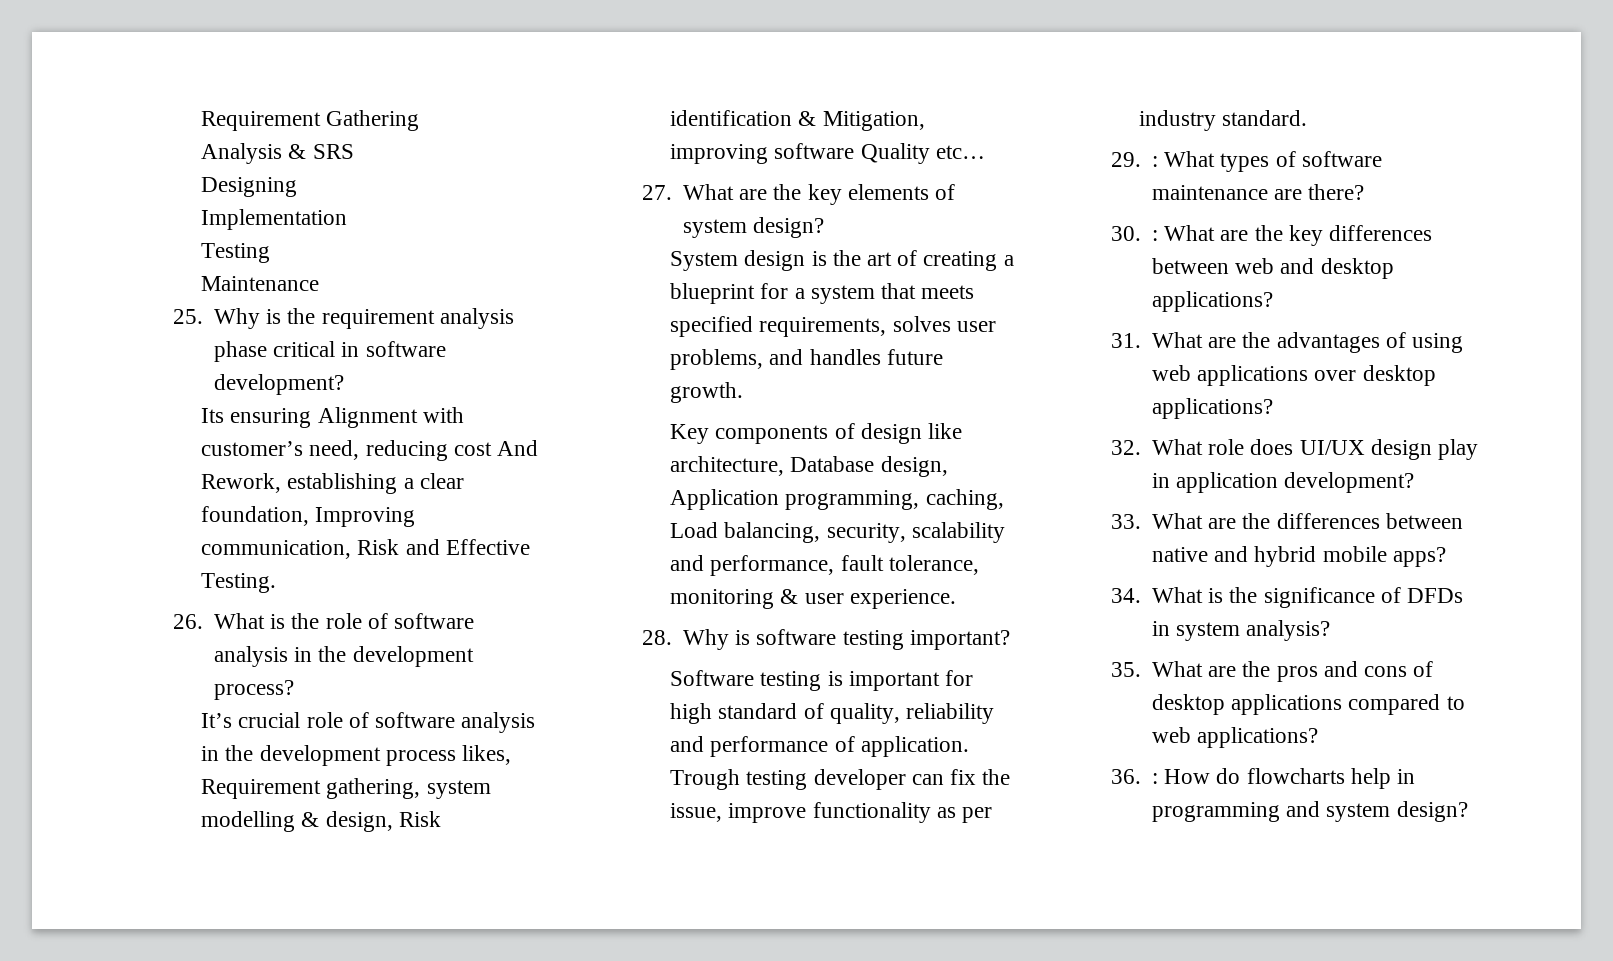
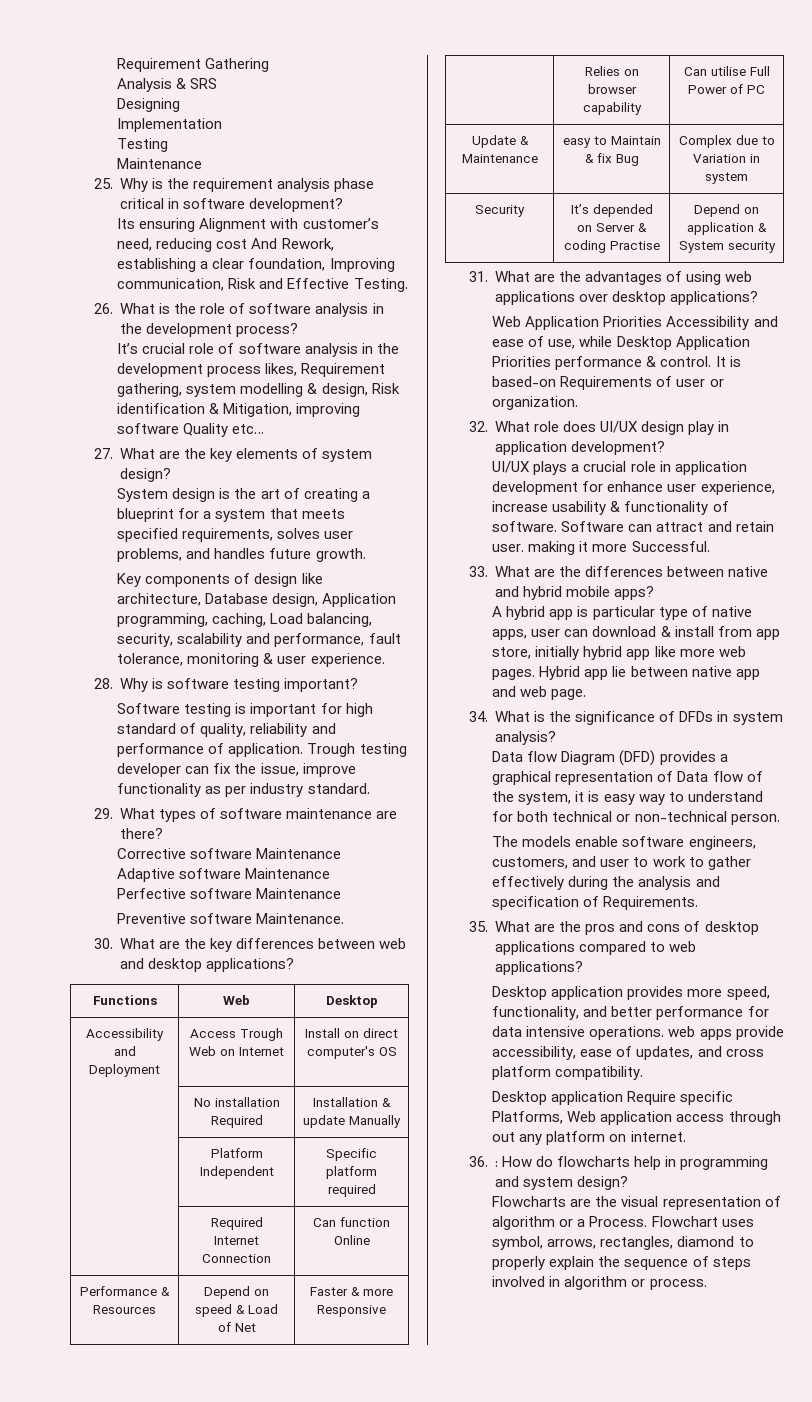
[1152,156,1159,167] : -> (113, 813) none
(1365, 192) none -> [117,848,342,859] [117,868,331,882] [117,888,342,899] [117,913,345,924] // Corrective software Maintenance // Adaptive software Maintenance // Perfective software Maintenance // Preventive software Maintenance.
[1152,230,1159,241] : -> (113, 943) none
(1274, 301) none -> [92,995,157,1005] [223,995,250,1005] [325,995,378,1008] [86,1028,164,1041] [113,1046,136,1056] [89,1064,160,1077] [190,1028,283,1041] [189,1046,284,1056] [305,1028,398,1038] [306,1046,397,1059] [193,1097,280,1107] [210,1115,263,1128] [313,1097,391,1107] [303,1115,401,1128] [210,1148,263,1158] [199,1166,274,1179] [326,1148,377,1161] [326,1166,377,1179] [327,1184,376,1197] [210,1217,263,1230] [214,1236,259,1245] [202,1254,271,1263] [313,1217,390,1227] [333,1235,370,1245] [80,1286,170,1296] [93,1305,156,1314] [204,1286,269,1299] [195,1304,278,1317] [217,1322,256,1332] [310,1287,393,1296] [317,1305,386,1317] [584,66,639,76] [587,84,637,94] [582,102,642,115] [683,66,770,76] [688,84,765,94] [471,135,529,148] [461,154,538,163] [562,136,661,148] [584,153,639,166] [678,135,775,148] [693,154,760,163] [705,172,748,184] [475,205,525,217] [570,204,653,217] [577,223,647,232] [563,240,660,253] [694,204,759,217] [687,222,767,235] [678,241,776,253] // Functions | Web | Desktop // Accessibility and Deployment | Access Trough Web on Internet | Install on direct computer's OS // | No installation Required | Installation & update Manually // | Platform Independent | Specific platform required // | Required Internet Connection | Can function Online // Performance & Resources | Depend on speed & Load of Net | Faster & more Responsive // | Relies on browser capability | Can utilise Full Power of PC // Update & Maintenance | easy to Maintain & fix Bug | Complex due to Variation in system // Security | It’s depended on Server & coding Practise | Depend on application & System security
(1274, 408) none -> [492,316,778,330] [492,336,750,350] [492,356,741,370] [492,376,724,390] [492,396,579,410] // Web Application Priorities Accessibility and ease of use, while Desktop Application Priorities performance & control. It is based-on Requirements of user or organization.
(1415, 482) none -> [492,461,747,475] [492,481,775,495] [492,501,729,515] [492,521,774,532] [492,541,710,555] // UI/UX plays a crucial role in application development for enhance user experience, increase usability & functionality of software. Software can attract and retain user. making it more Successful.
(1446, 557) none -> [492,606,752,620] [492,626,780,640] [492,646,746,660] [492,666,760,680] [492,686,587,700] // A hybrid app is particular type of native apps, user can download & install from app store, initially hybrid app like more web pages. Hybrid app lie between native app and web page.
(1331, 630) none -> [492,750,728,766] [492,771,763,785] [492,791,763,805] [492,811,780,825] [492,836,756,850] [492,856,751,870] [492,876,720,890] [492,896,699,910] // Data flow Diagram (DFD) provides a graphical representation of Data flow of the system, it is easy way to understand for both technical or non-technical person. // The models enable software engineers, customers, and user to work to gather effectively during the analysis and specification of Requirements.
(1319, 737) none -> [492,986,770,1000] [492,1006,769,1020] [492,1026,784,1040] [492,1046,764,1060] [492,1066,644,1080] [492,1091,734,1105] [492,1111,781,1125] [492,1131,686,1145] // Desktop application provides more speed, functionality, and better performance for data intensive operations. web apps provide accessibility, ease of updates, and cross platform compatibility. // Desktop application Require specific Platforms, Web application access through out any platform on internet.
(1468, 811) none -> [492,1196,781,1210] [492,1216,754,1230] [492,1236,754,1250] [492,1256,751,1270] [492,1276,707,1290] // Flowcharts are the visual representation of algorithm or a Process. Flowchart uses symbol, arrows, rectangles, diamond to properly explain the sequence of steps involved in algorithm or process.

